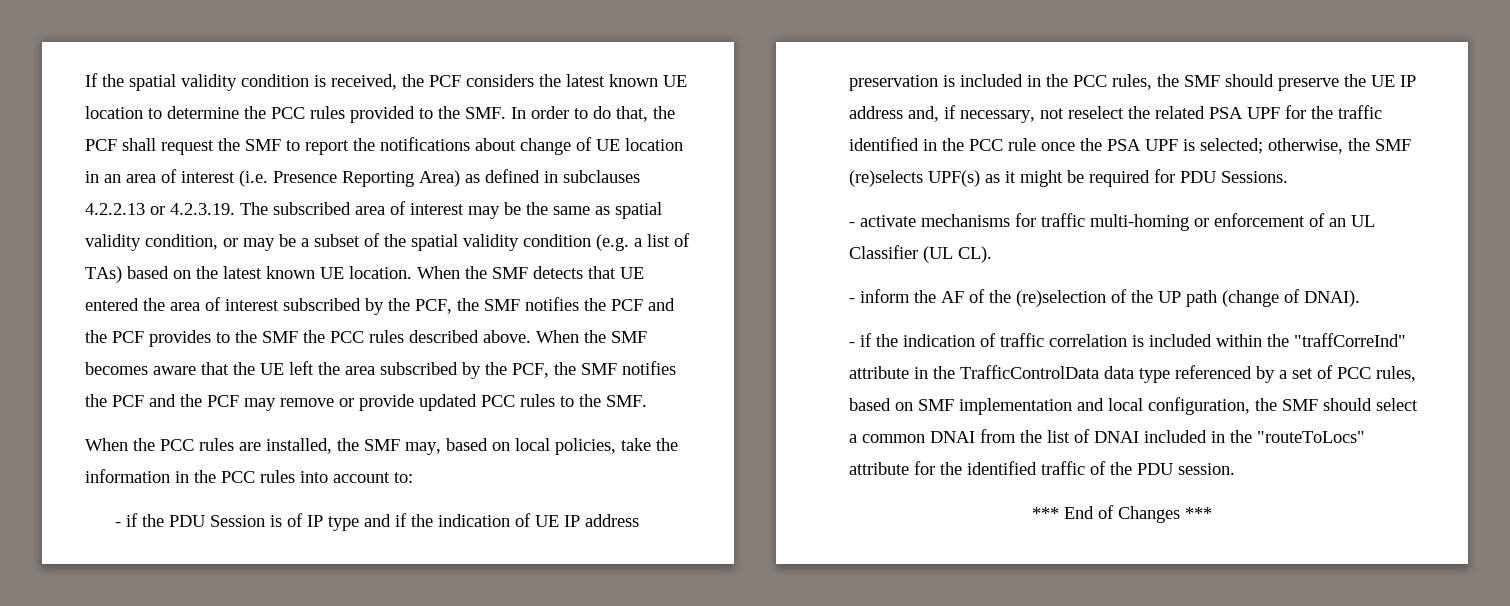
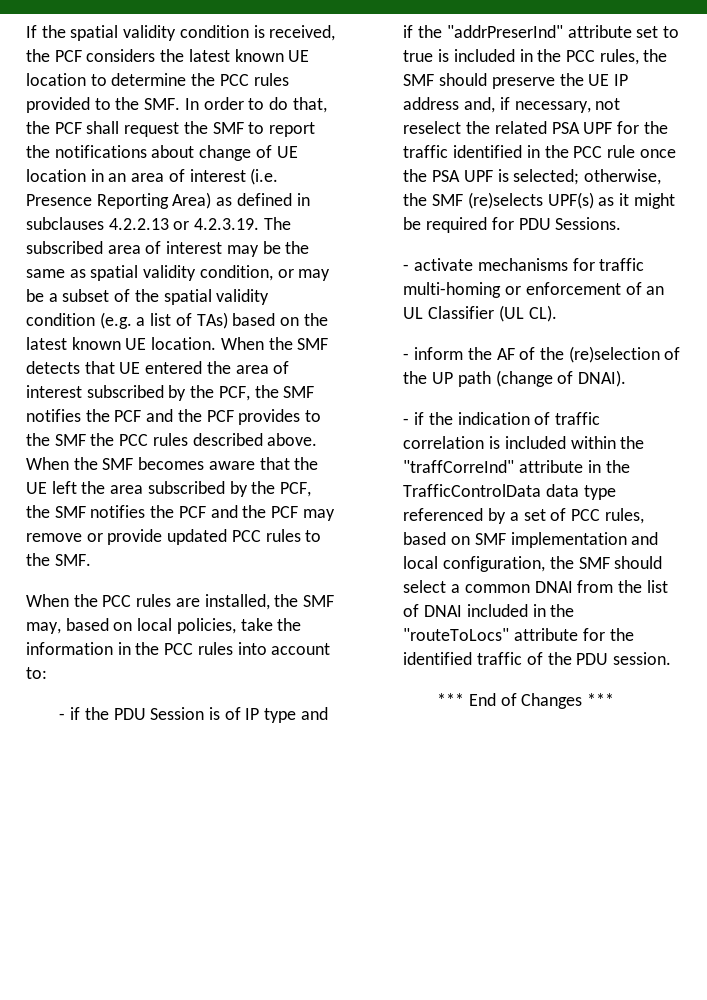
[438,513,640,527] [849,75,939,91] indication of UE IP address preservation -> [446,25,679,38] [403,50,434,62] "addrPreserInd" attribute set to true

